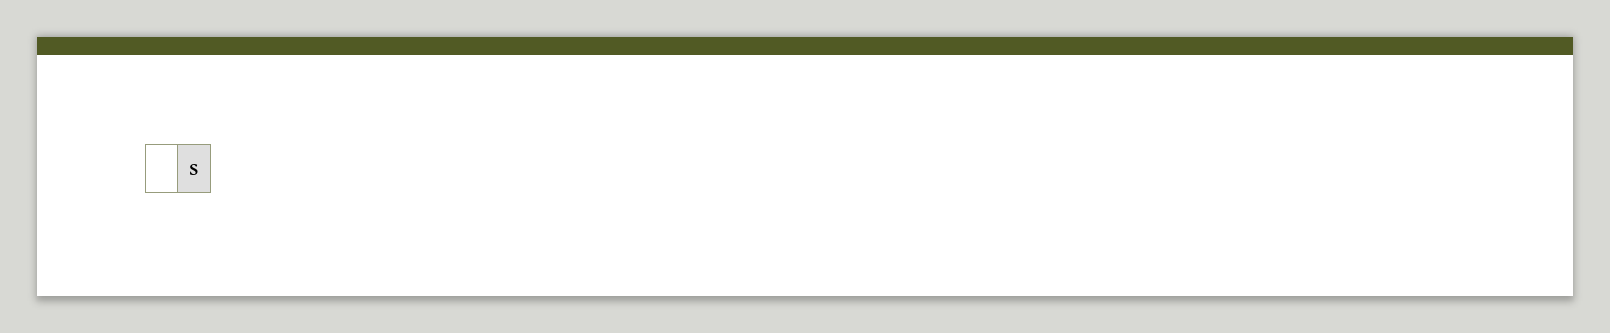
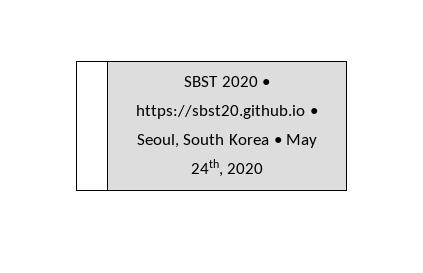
[189,164,199,175] | s -> [183,76,271,87] [136,105,318,119] [136,134,318,148] [190,159,264,177] | SBST 2020 • https://sbst20.github.io • Seoul, South Korea • May 24th, 2020

